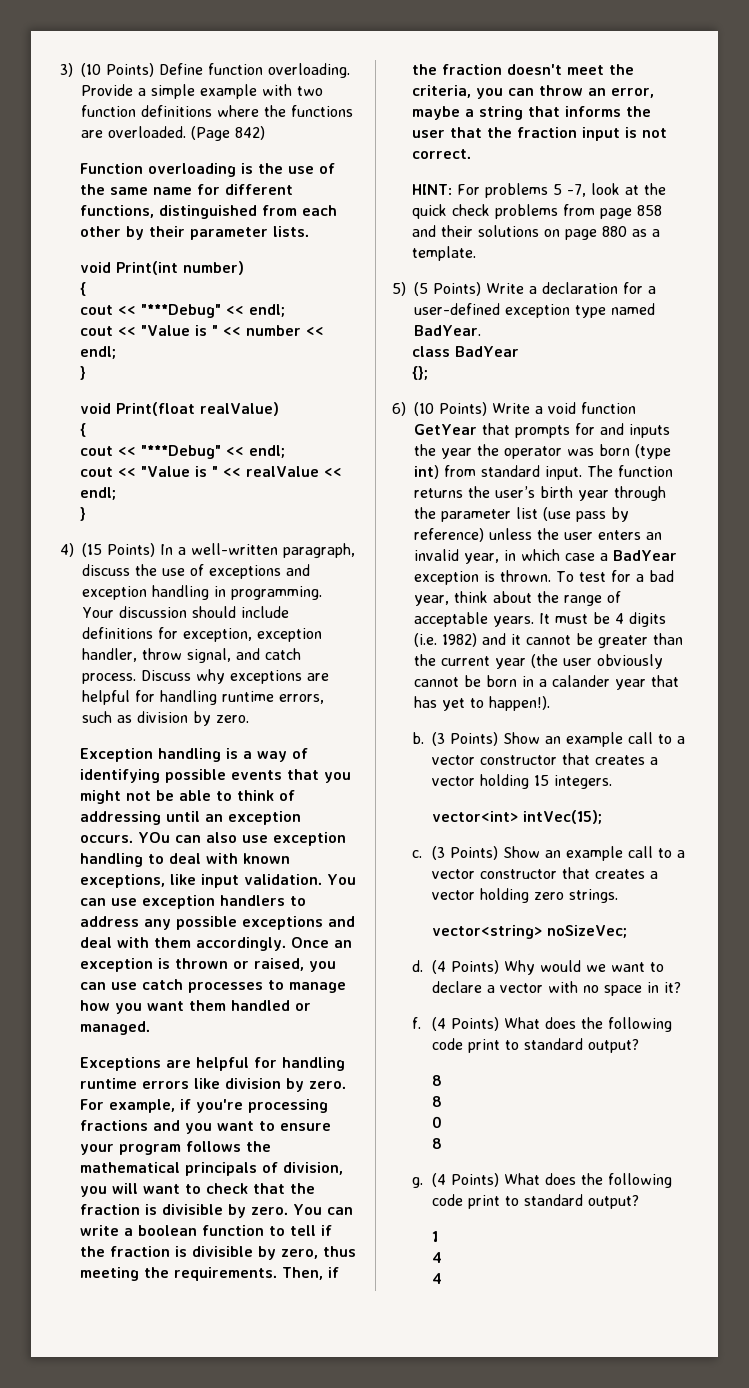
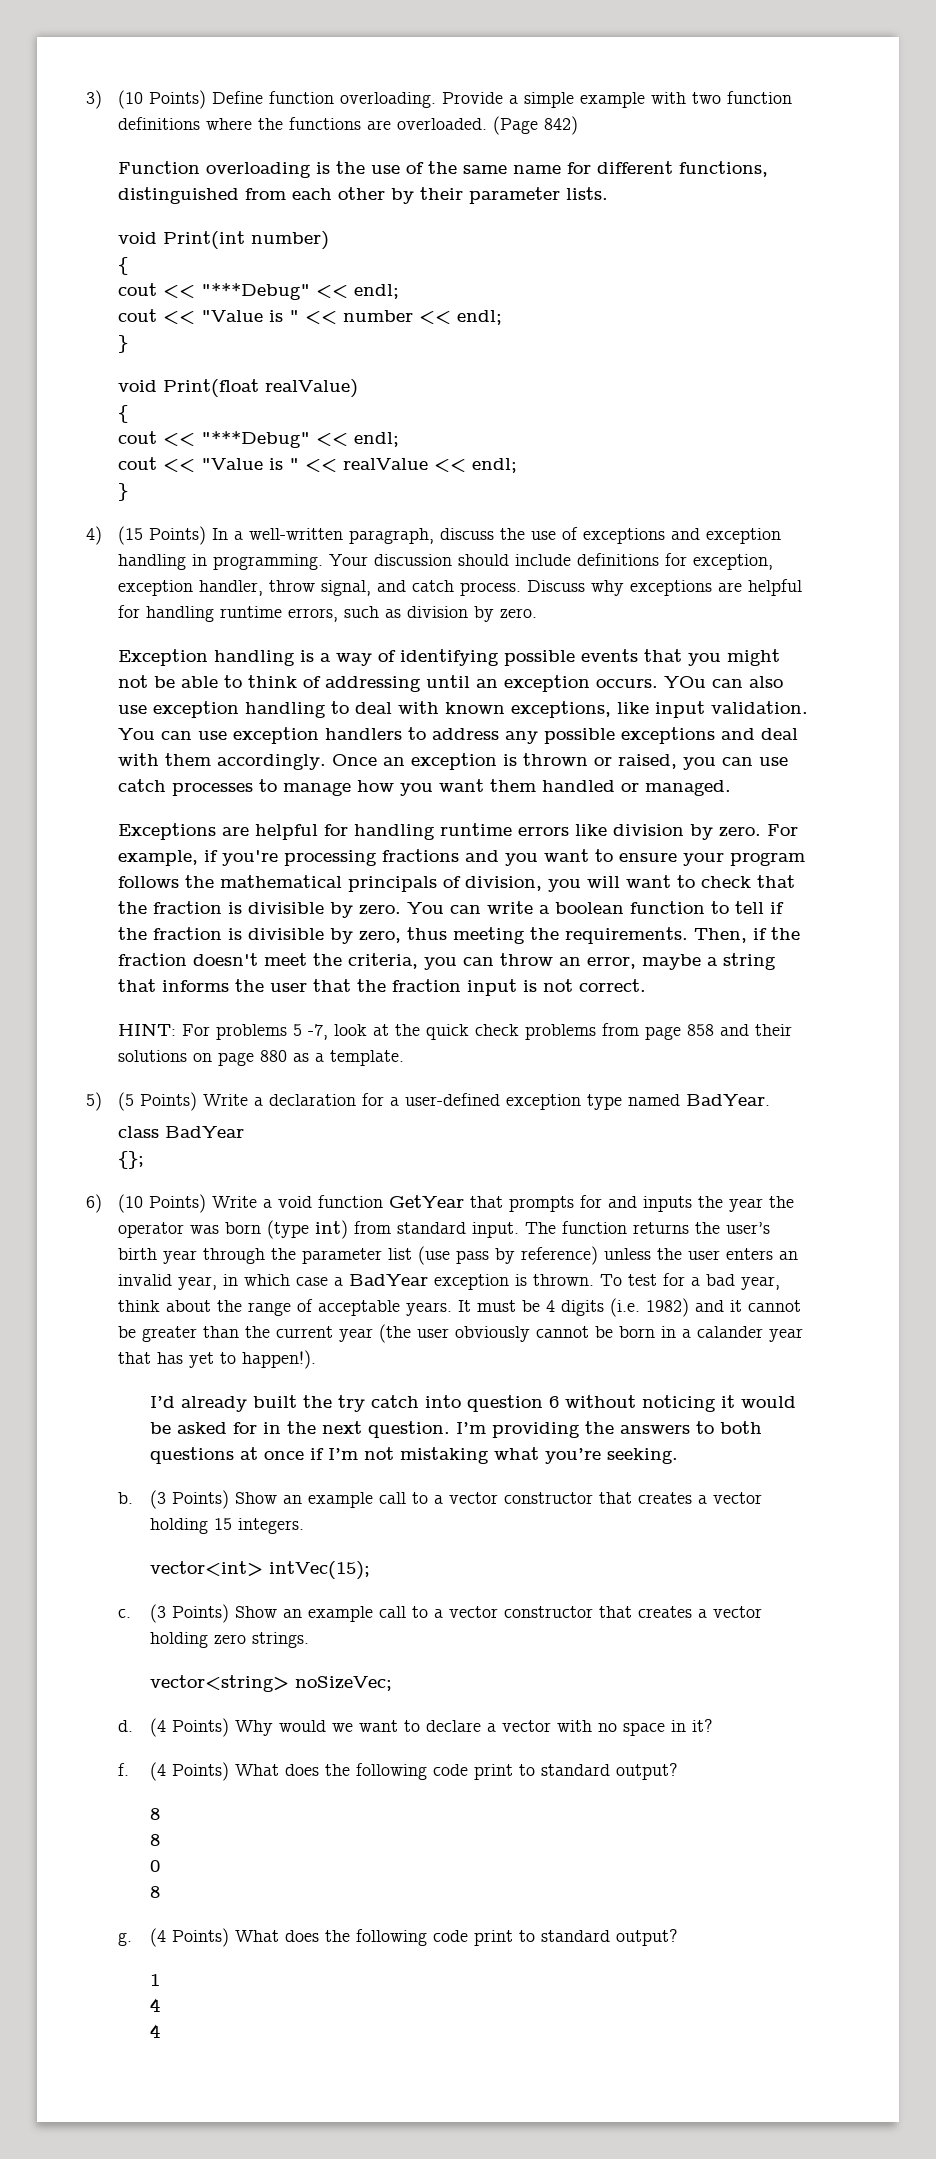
(550, 703) none -> [150,1395,797,1412] [150,1421,763,1438] [150,1447,679,1464] // I’d already built the try catch into question 6 without noticing it would be asked for in the next question. I’m providing the answers to both questions at once if I’m not mistaking what you’re seeking.

